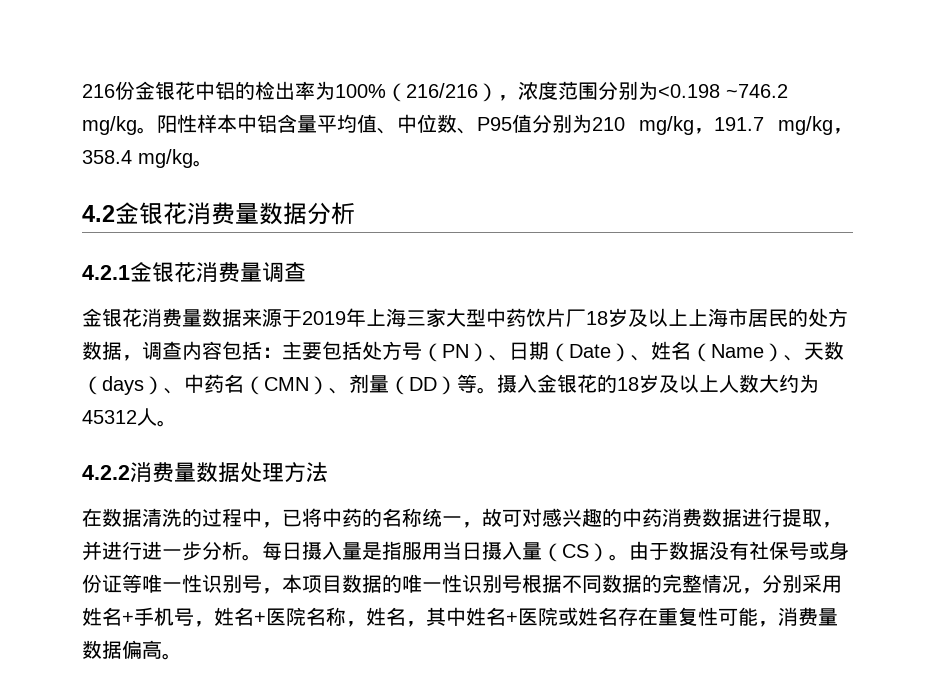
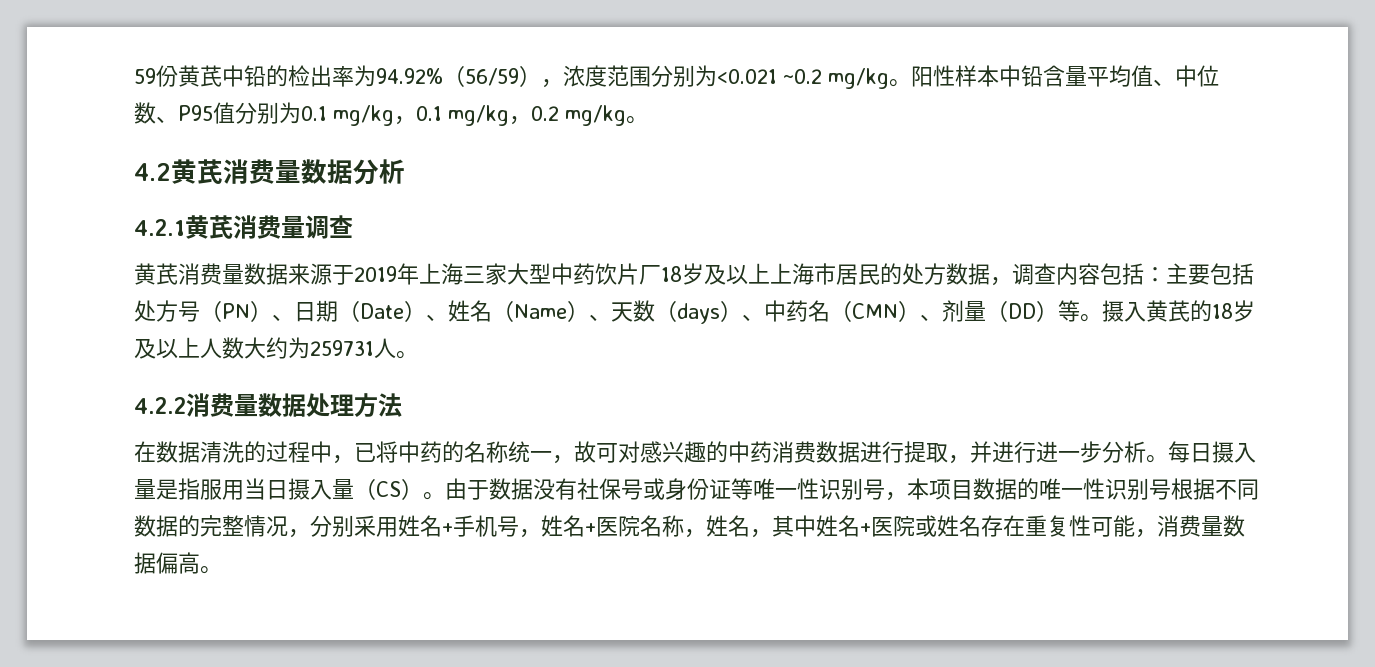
[82,81,478,102] 216份金银花中铝的检出率为100%（216/216 -> [134,65,519,87] 59份黄芪中铅的检出率为94.92%（56/59
[658,84,788,98] <0.198 ~746.2 -> [717,69,822,84] <0.021 ~0.2
[257,114,277,133] 铝 -> [1021,65,1043,87] 铅
[592,116,853,135] [82,150,132,164] 210 mg/kg，191.7 mg/kg，358.4 -> [301,105,559,126] 0.1 mg/kg，0.1 mg/kg，0.2
[115,202,187,225] 金银花 -> [171,159,223,184] 黄芪
[130,262,196,283] 金银花 -> [185,215,233,239] 黄芪
[82,308,142,327] 金银花 -> [134,263,178,285] 黄芪
[537,374,597,393] 金银花 -> [1146,300,1190,322] 黄芪
[82,410,137,424] 45312 -> [310,340,374,356] 259731

